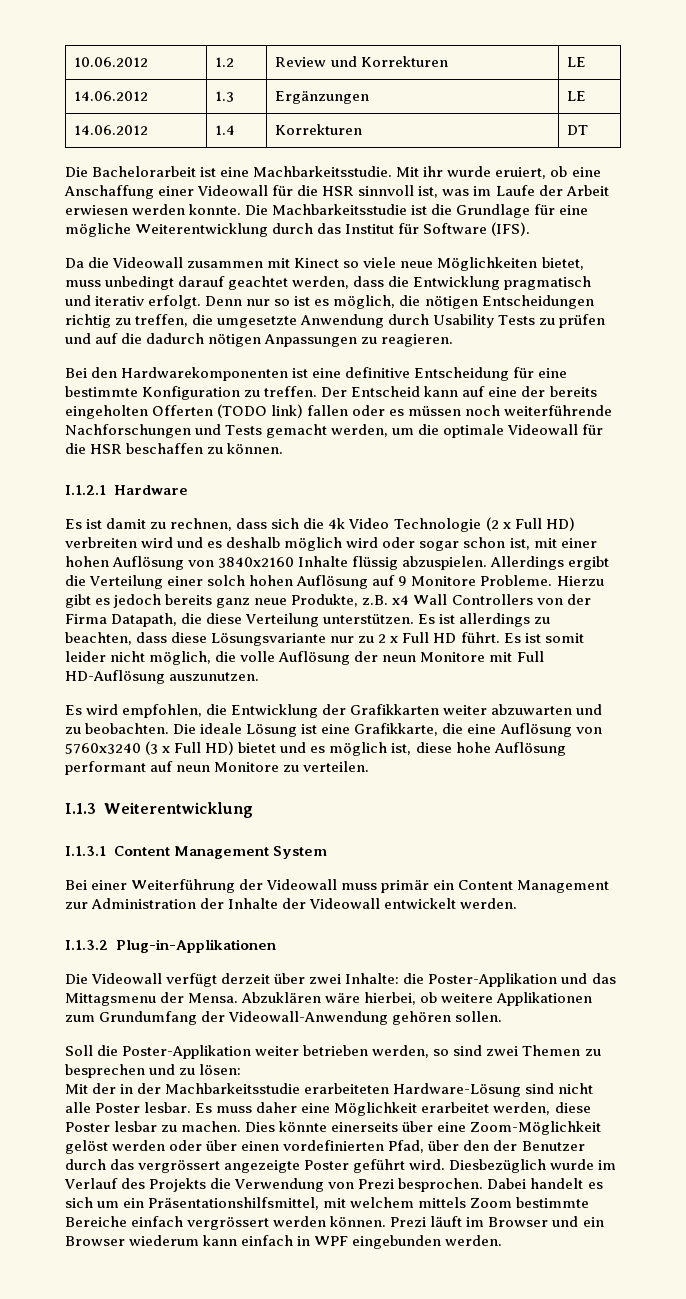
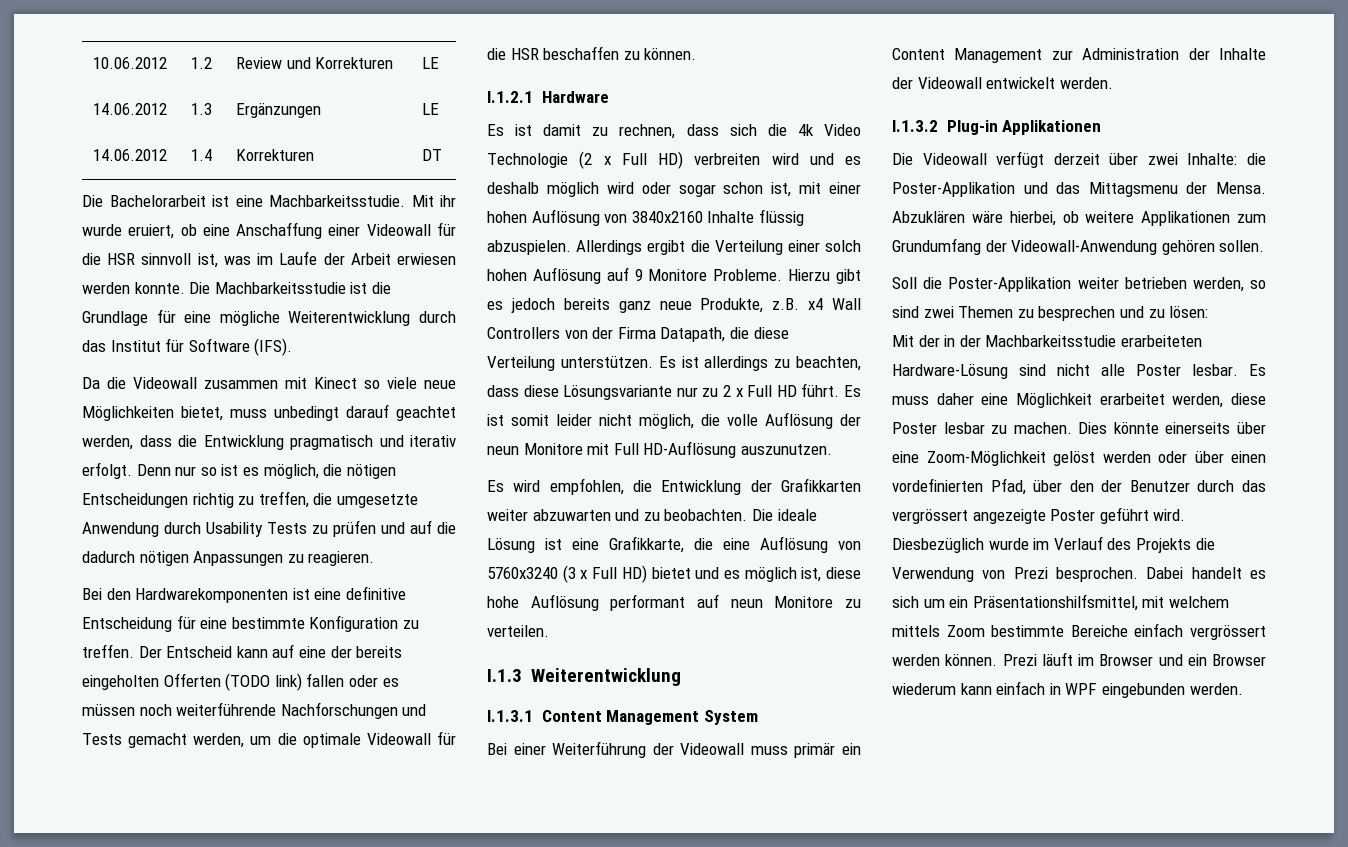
[115,939,276,953] Plug-in-Applikationen -> [946,120,1102,135] Plug-in Applikationen

